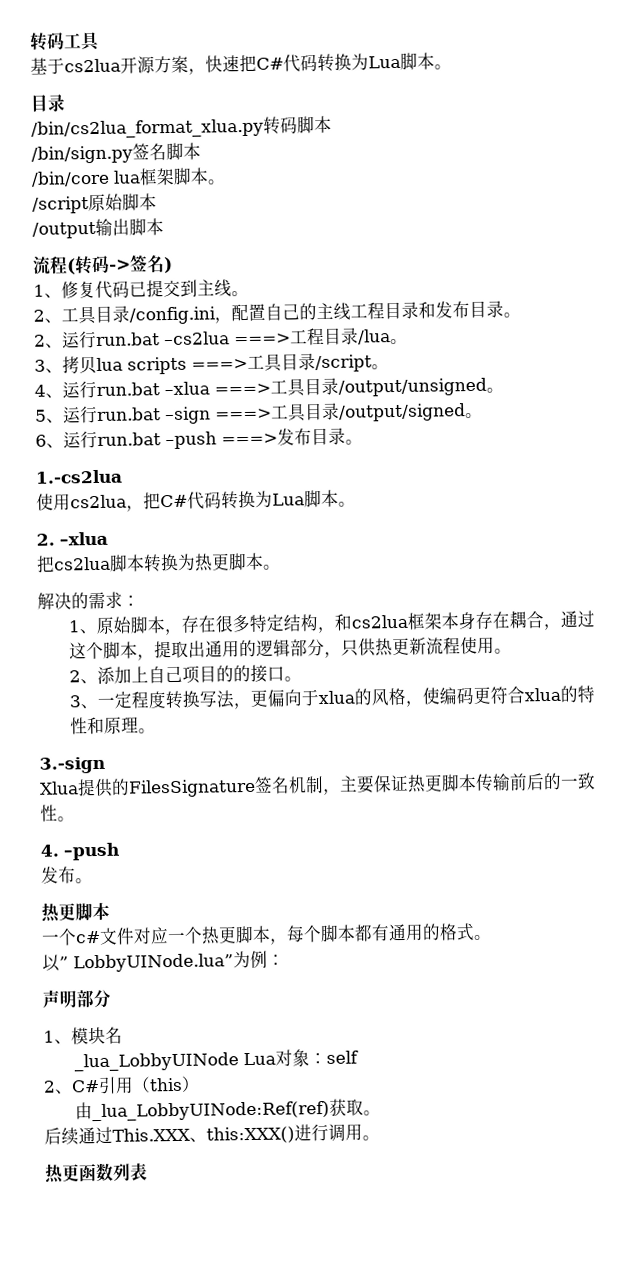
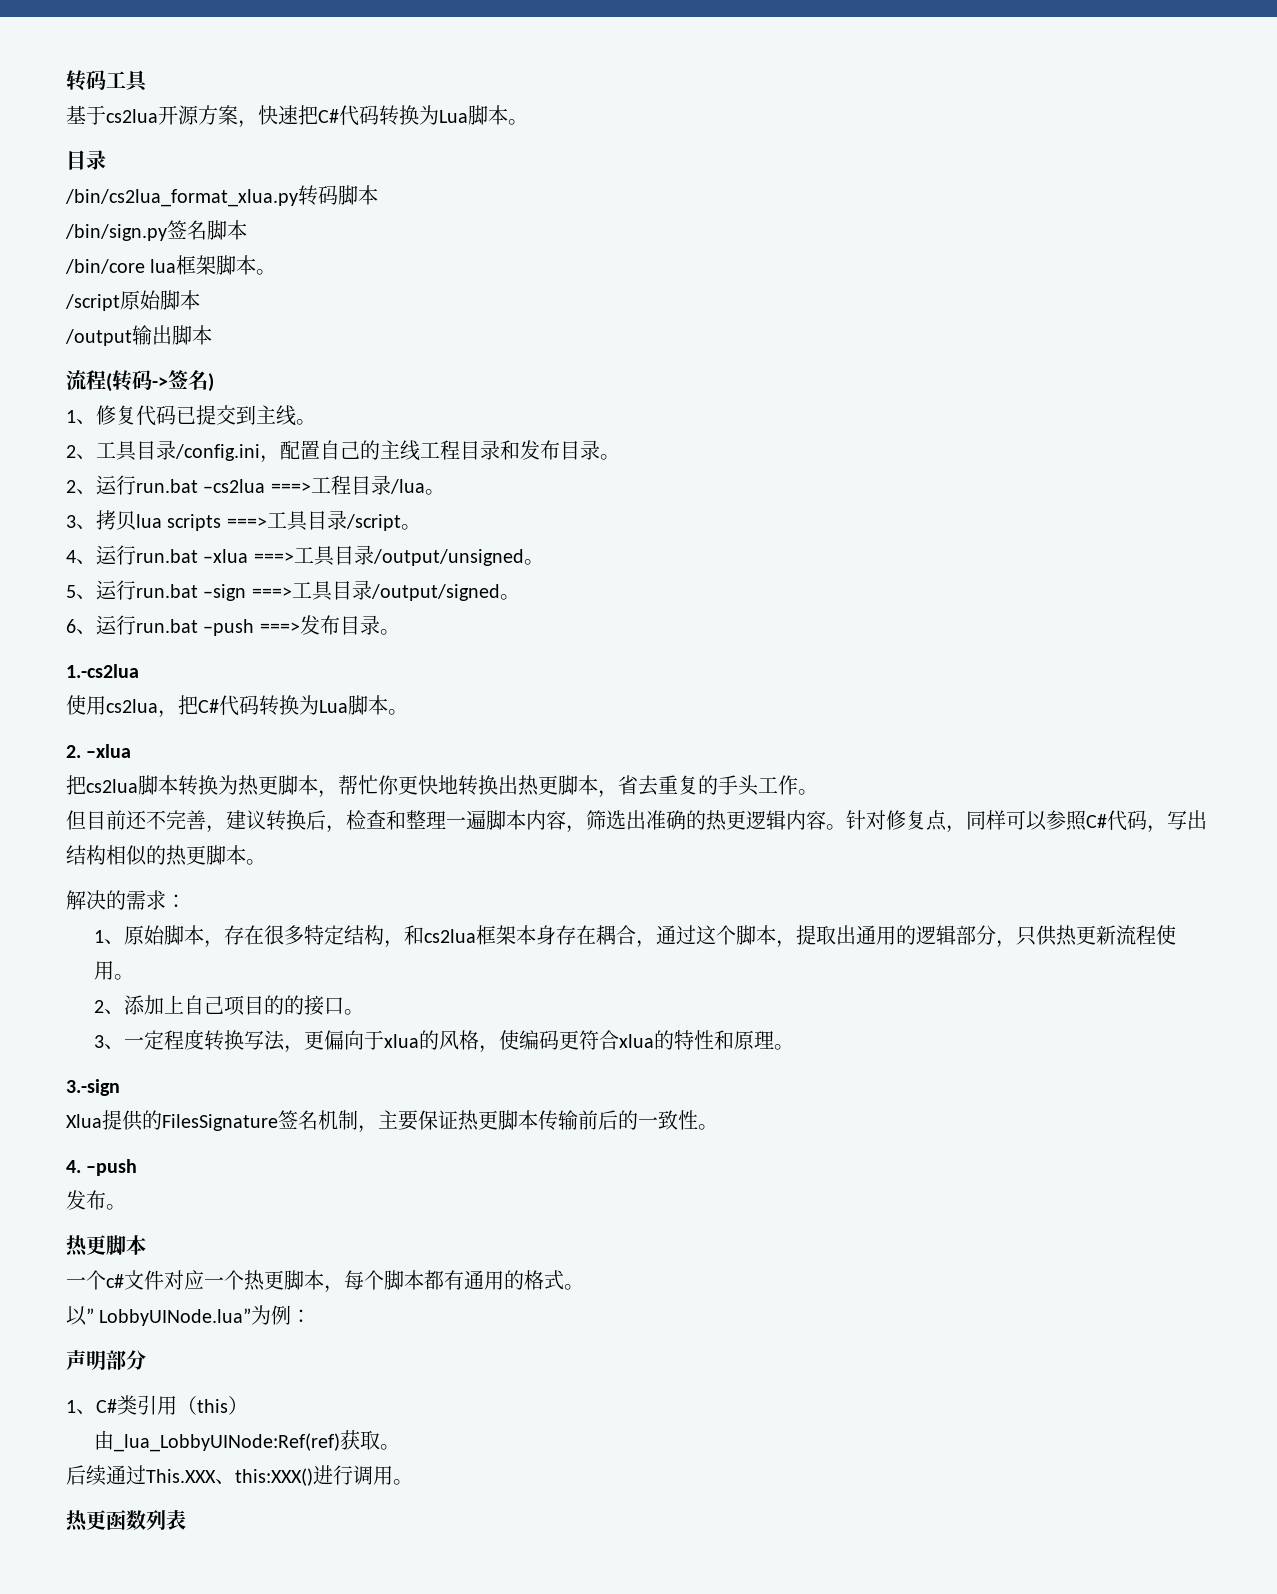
(264, 561) none -> [318,775,818,798] [66,810,1207,833] [66,845,246,866] ，帮忙你更快地转换出热更脚本，省去重复的手头工作。 // 但目前还不完善，建议转换后，检查和整理一遍脚本内容，筛选出准确的热更逻辑内容。针对修复点，同样可以参照C#代码，写出结构相似的热更脚本
[71,1026,123,1045] [74,1049,360,1072] [43,1079,100,1095] 模块名 // _lua_LobbyUINode Lua对象：self // 2、C# -> [96,1395,137,1415] C#类

